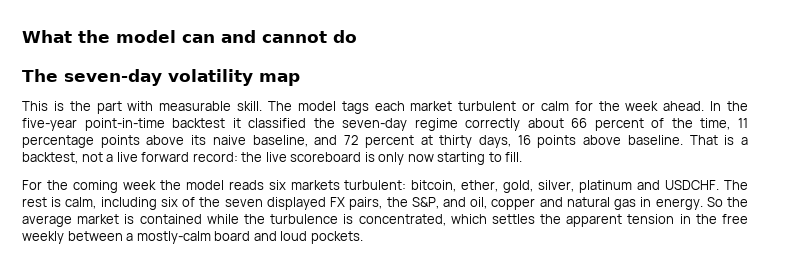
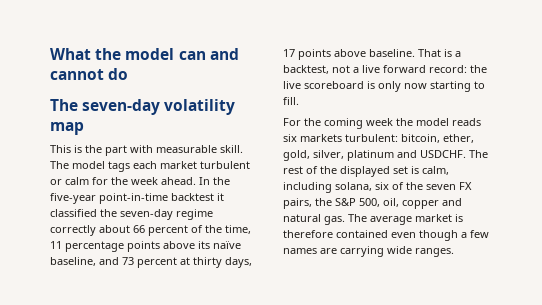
[212,135,246,145] naive -> [213,241,241,249] naïve
[344,135,359,145] 72 -> [122,257,134,265] 73
[517,135,531,145] 16 -> [283,49,295,57] 17
(47, 202) none -> [306,166,408,177] of the displayed set
(157, 203) none -> [335,182,372,191] solana,
[266,197,326,210] displayed -> (456, 187) none
[411,197,466,209] S&P, and -> [335,198,380,207] S&P 500,
[614,197,749,210] [22,214,748,227] [22,231,363,244] gas in energy. So the average market is contained while the turbulence is concentrated, which settles the apparent tension in the free weekly between a mostly-calm board and loud pockets. -> [324,214,463,225] [283,230,489,241] [283,246,454,257] gas. The average market is therefore contained even though a few names are carrying wide ranges.

